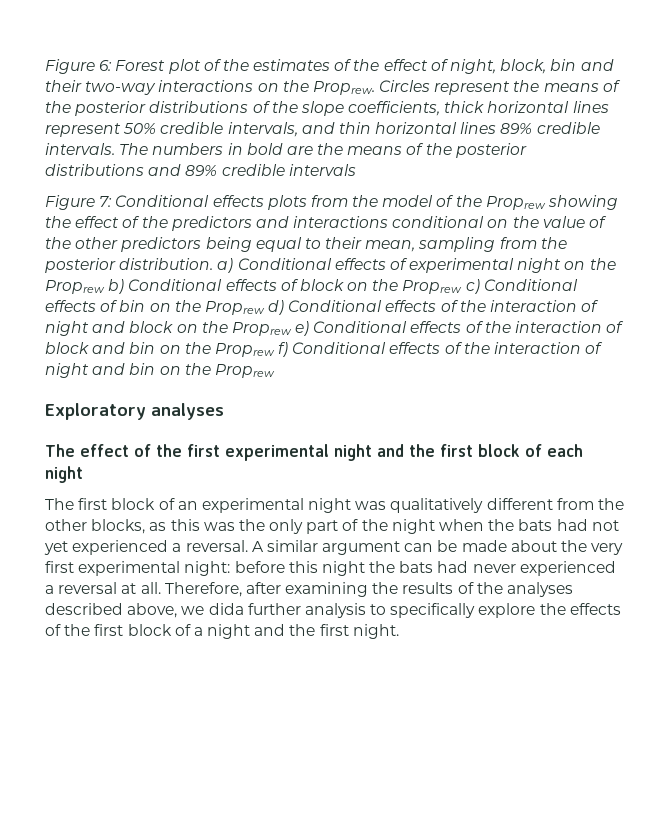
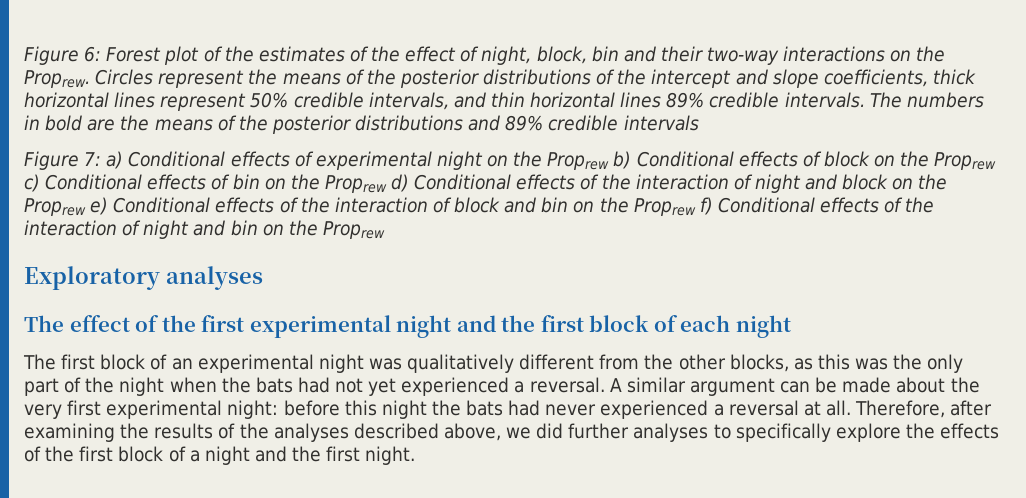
(298, 107) none -> [651,69,768,88] intercept and
[115,195,619,210] [45,216,608,231] [45,237,567,252] [45,258,214,273] Conditional effects plots from the model of the Proprew showing the effect of the predictors and interactions conditional on the value of the other predictors being equal to their mean, sampling from the posterior distribution. -> (102, 159) none
[208,603,366,618] dida further analysis -> [536,423,709,442] did further analyses

